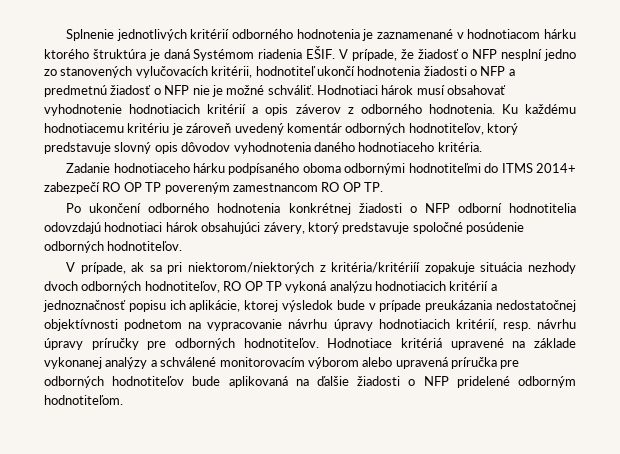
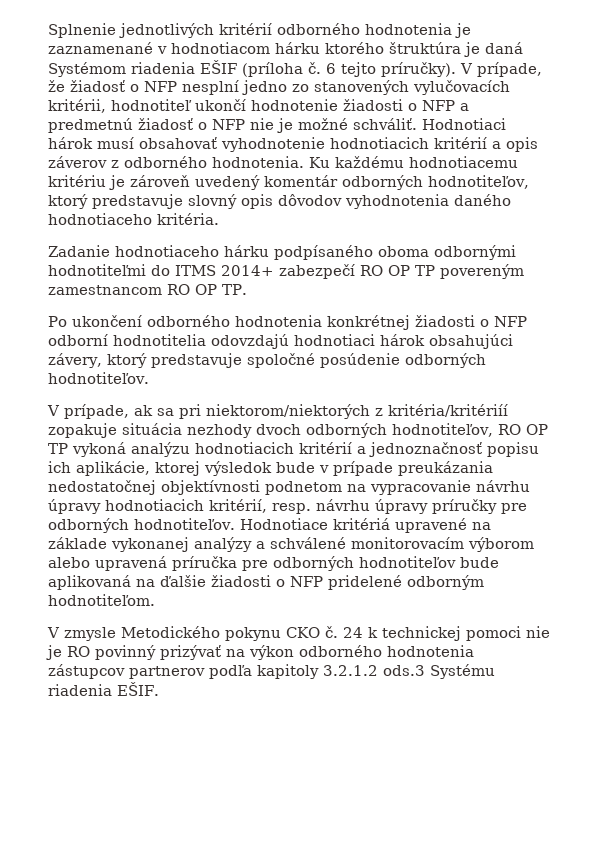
[306,46,336,59] EŠIF. -> [200,60,456,77] EŠIF (príloha č. 6 tejto príručky).
[357,66,421,76] hodnotenia -> [251,99,338,111] hodnotenie
(123, 400) none -> [47,626,550,641] [46,645,474,660] [48,664,495,679] [48,682,159,696] // V zmysle Metodického pokynu CKO č. 24 k technickej pomoci nie je RO povinný prizývať na výkon odborného hodnotenia zástupcov partnerov podľa kapitoly 3.2.1.2 ods.3 Systému riadenia EŠIF.

